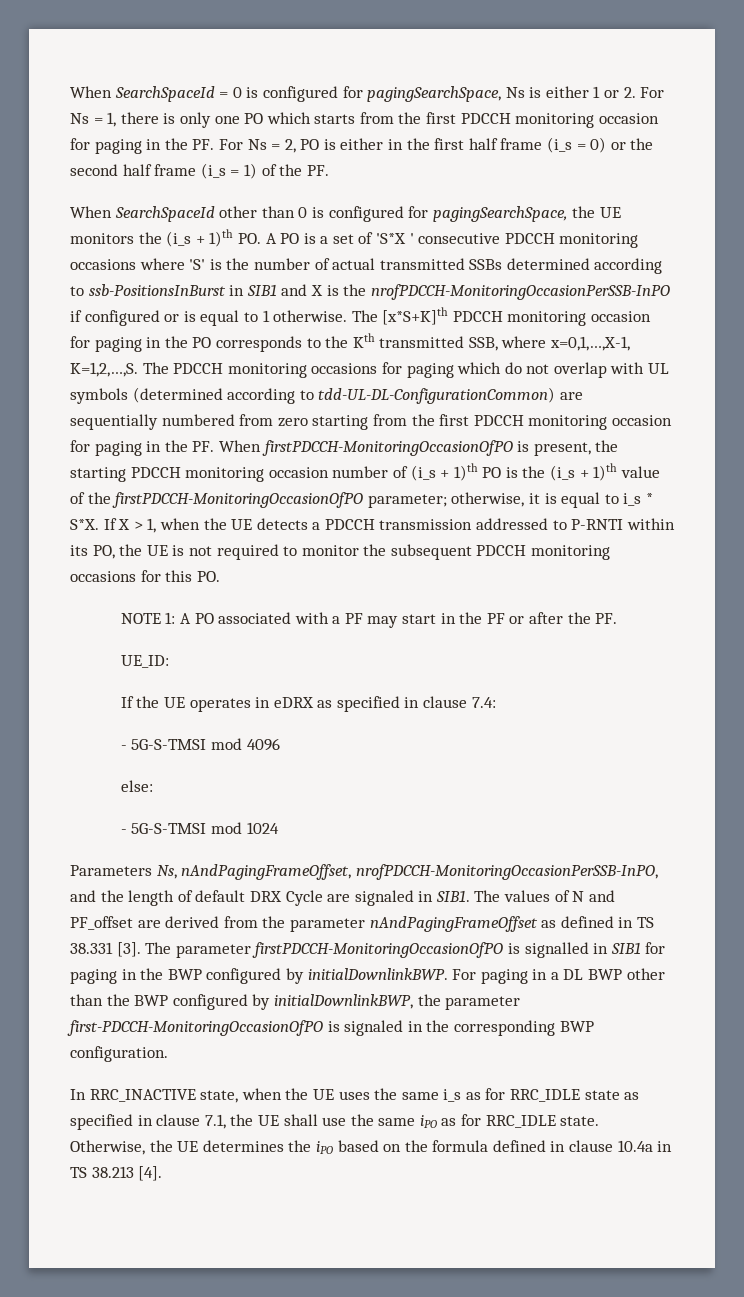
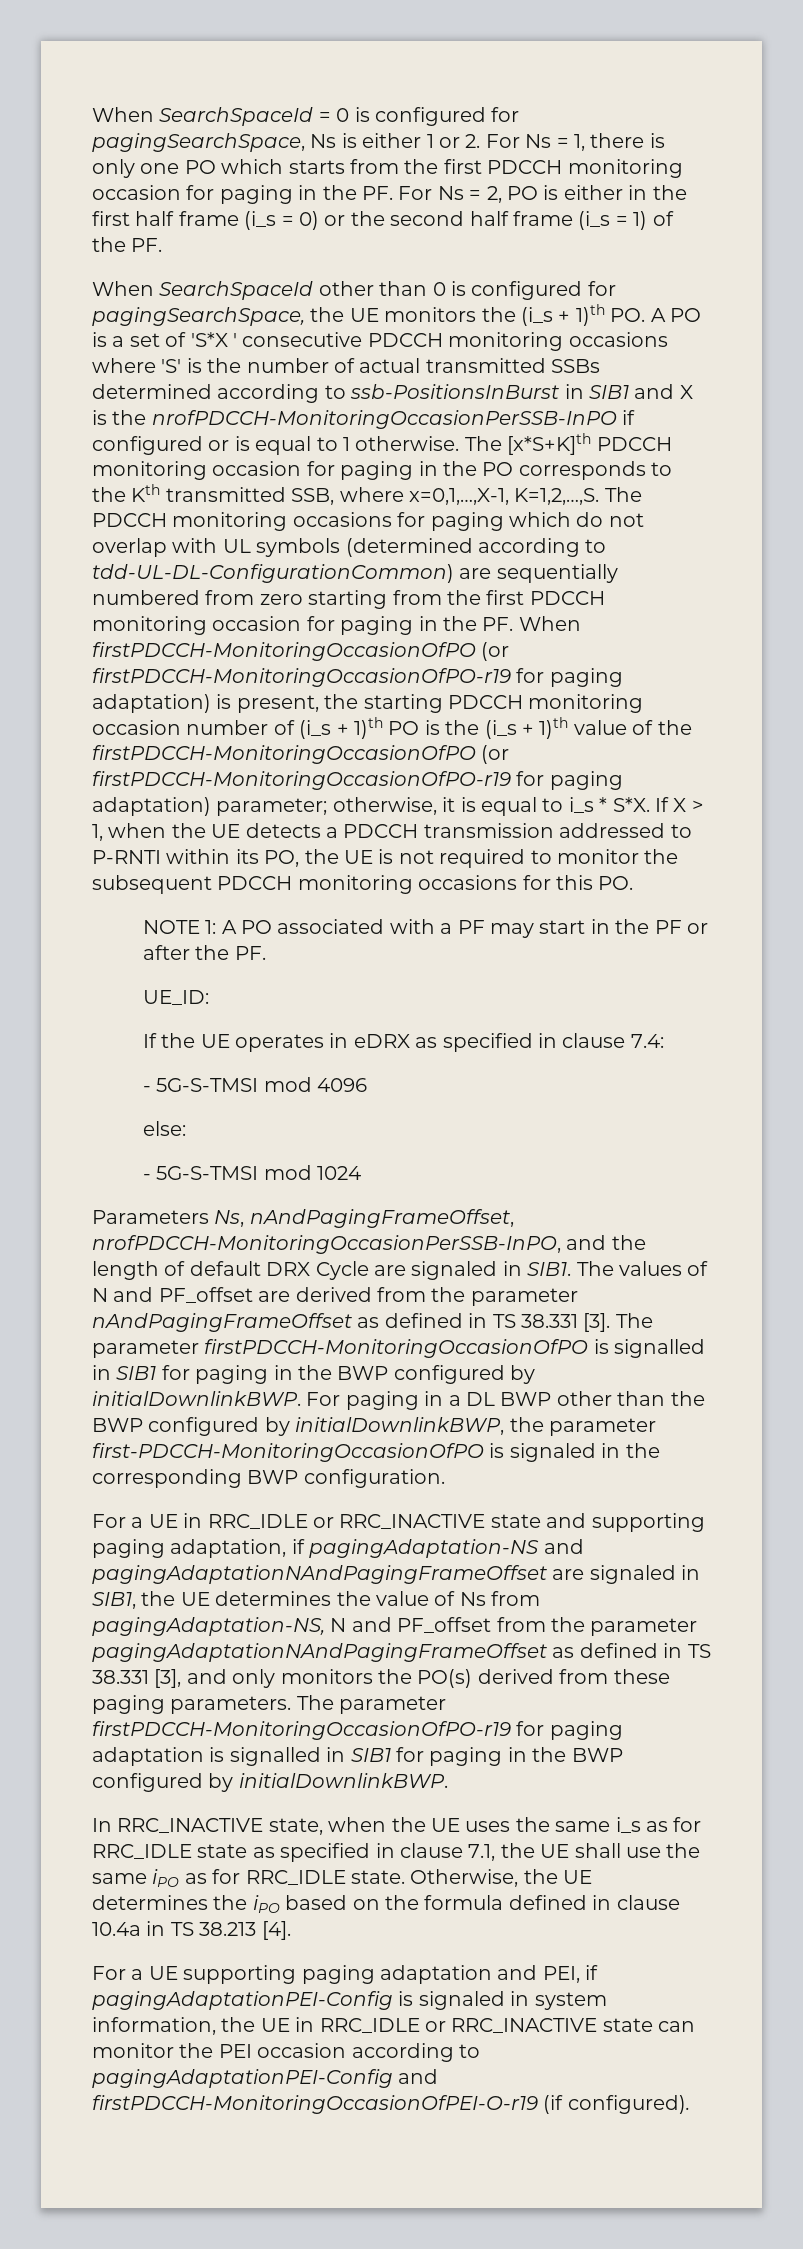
(513, 448) none -> [481,642,510,661] [92,668,623,687] [92,694,211,713] (or firstPDCCH-MonitoringOccasionOfPO-r19 for paging adaptation)
(364, 500) none -> [481,745,510,764] [92,771,623,790] [92,797,211,816] (or firstPDCCH-MonitoringOccasionOfPO-r19 for paging adaptation)
(168, 1054) none -> [92,1513,705,1532] [92,1539,584,1558] [92,1565,701,1584] [92,1591,541,1609] [92,1617,698,1636] [92,1643,711,1662] [92,1669,670,1688] [92,1695,447,1714] [92,1721,623,1740] [92,1747,623,1766] [92,1773,448,1792] // For a UE in RRC_IDLE or RRC_INACTIVE state and supporting paging adaptation, if pagingAdaptation-NS and pagingAdaptationNAndPagingFrameOffset are signaled in SIB1, the UE determines the value of Ns from pagingAdaptation-NS, N and PF_offset from the parameter pagingAdaptationNAndPagingFrameOffset as defined in TS 38.331 [3], and only monitors the PO(s) derived from these paging parameters. The parameter firstPDCCH-MonitoringOccasionOfPO-r19 for paging adaptation is signalled in SIB1 for paging in the BWP configured by initialDownlinkBWP.
(163, 1173) none -> [92,1965,599,1984] [92,1991,607,2010] [92,2017,696,2035] [92,2043,480,2062] [92,2069,439,2088] [92,2095,690,2114] // For a UE supporting paging adaptation and PEI, if pagingAdaptationPEI-Config is signaled in system information, the UE in RRC_IDLE or RRC_INACTIVE state can monitor the PEI occasion according to pagingAdaptationPEI-Config and firstPDCCH-MonitoringOccasionOfPEI-O-r19 (if configured).

